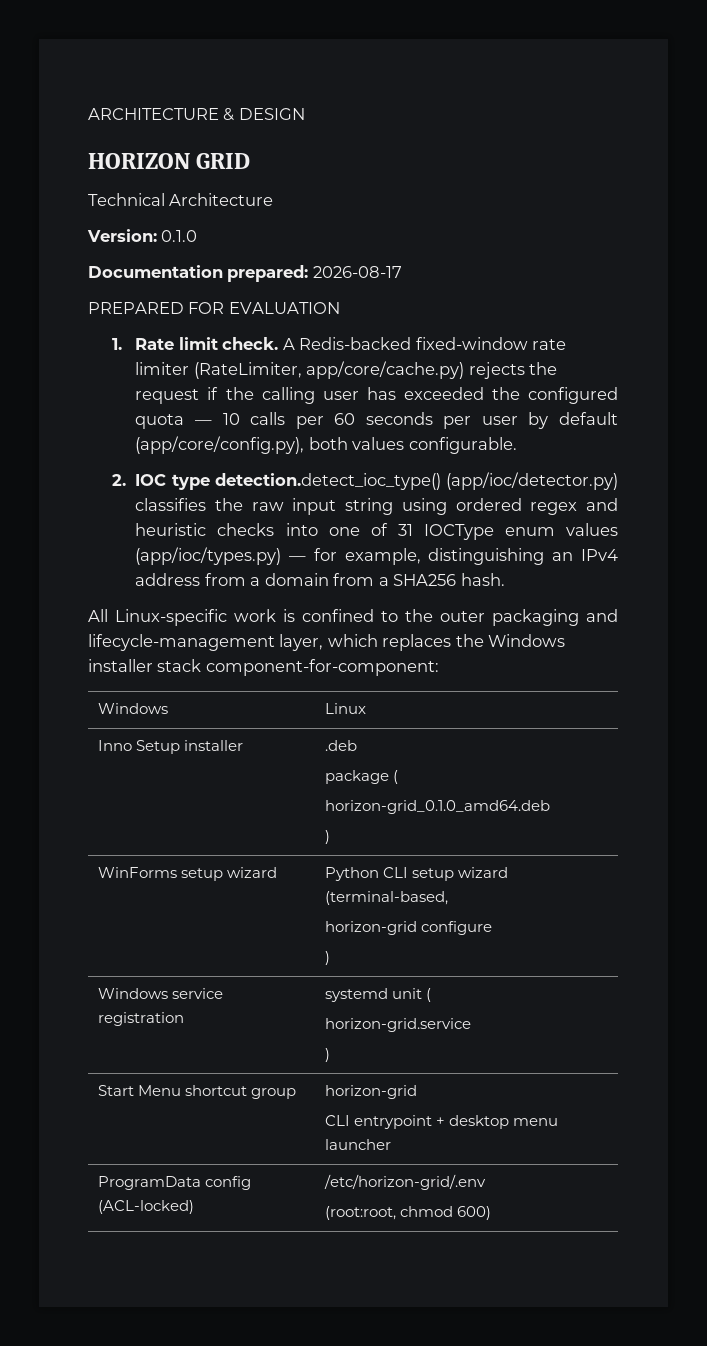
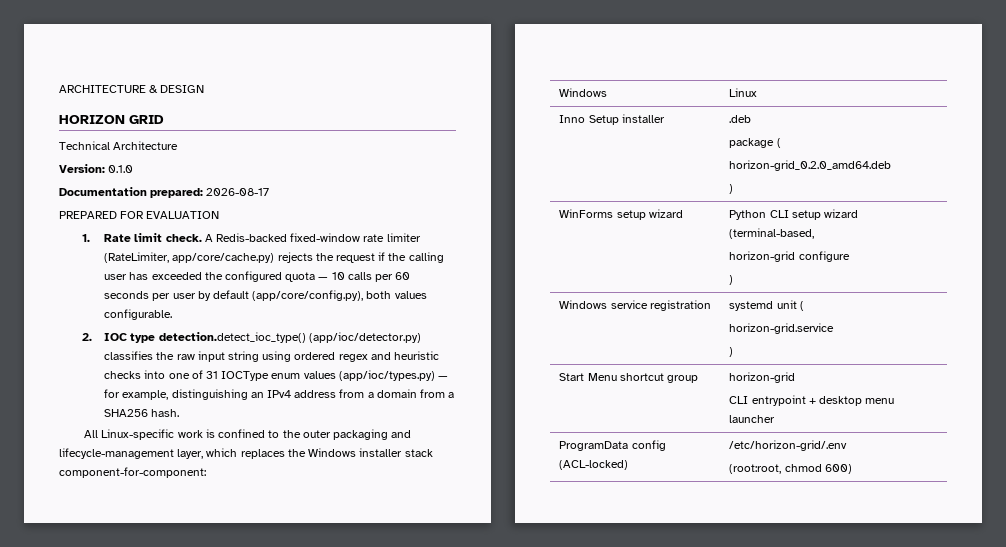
[324,800,550,814] horizon-grid_0.1.0_amd64.deb -> [729,160,892,171] horizon-grid_0.2.0_amd64.deb

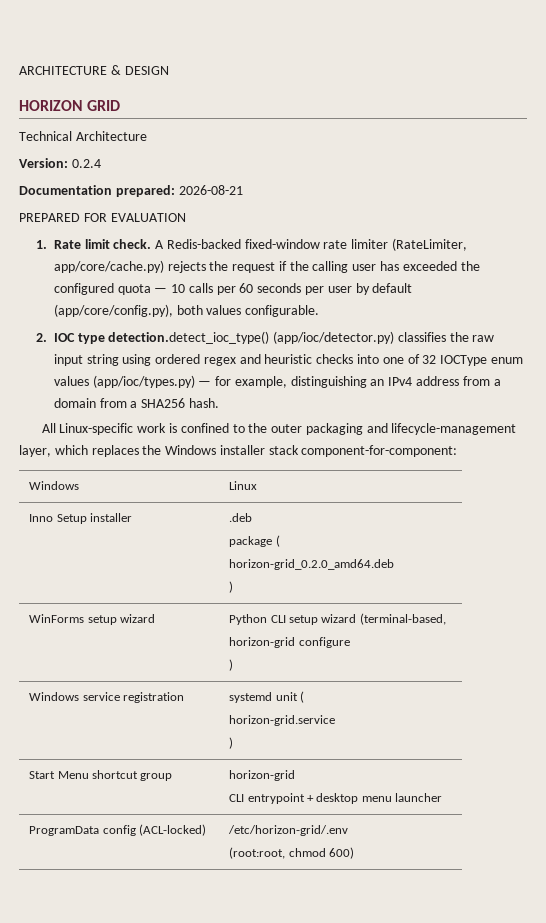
[108,165,134,173] 0.1.0 -> [71,159,101,168] 0.2.4
[206,188,270,196] 2026-08-17 -> [178,185,243,195] 2026-08-21
[205,371,218,379] 31 -> [422,355,437,364] 32

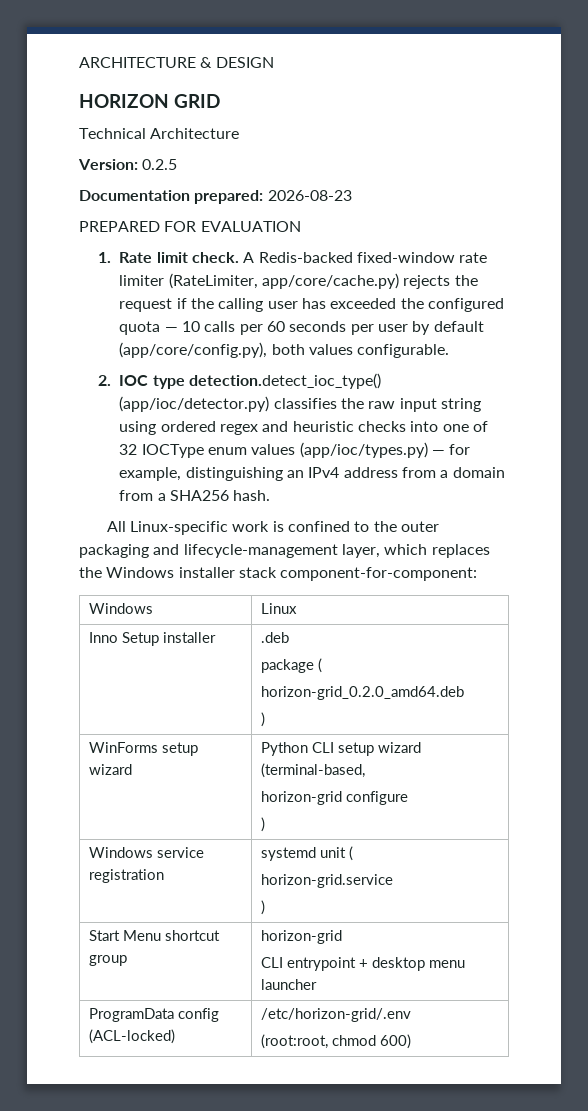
[71,159,101,168] 0.2.4 -> [142,159,178,170] 0.2.5
[178,185,243,195] 2026-08-21 -> [267,190,352,201] 2026-08-23

